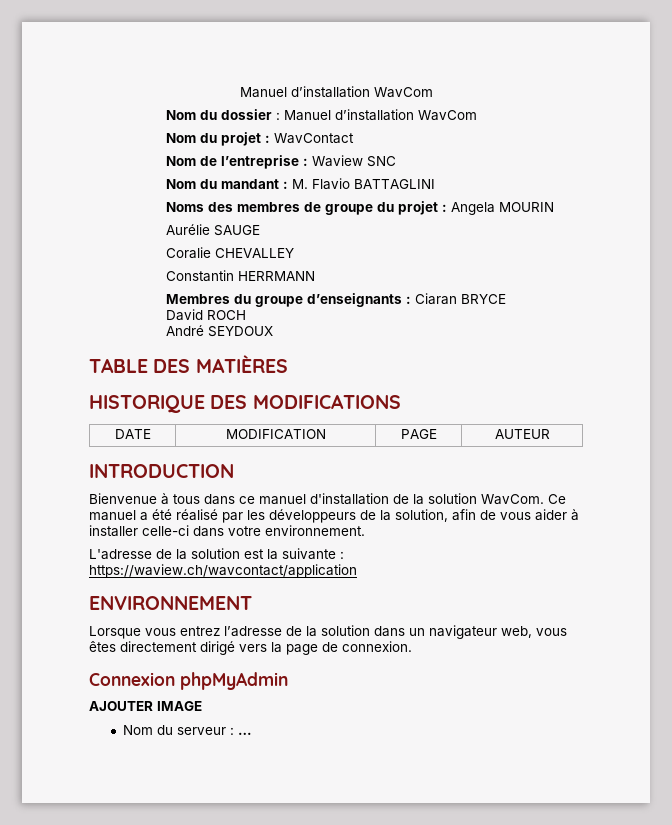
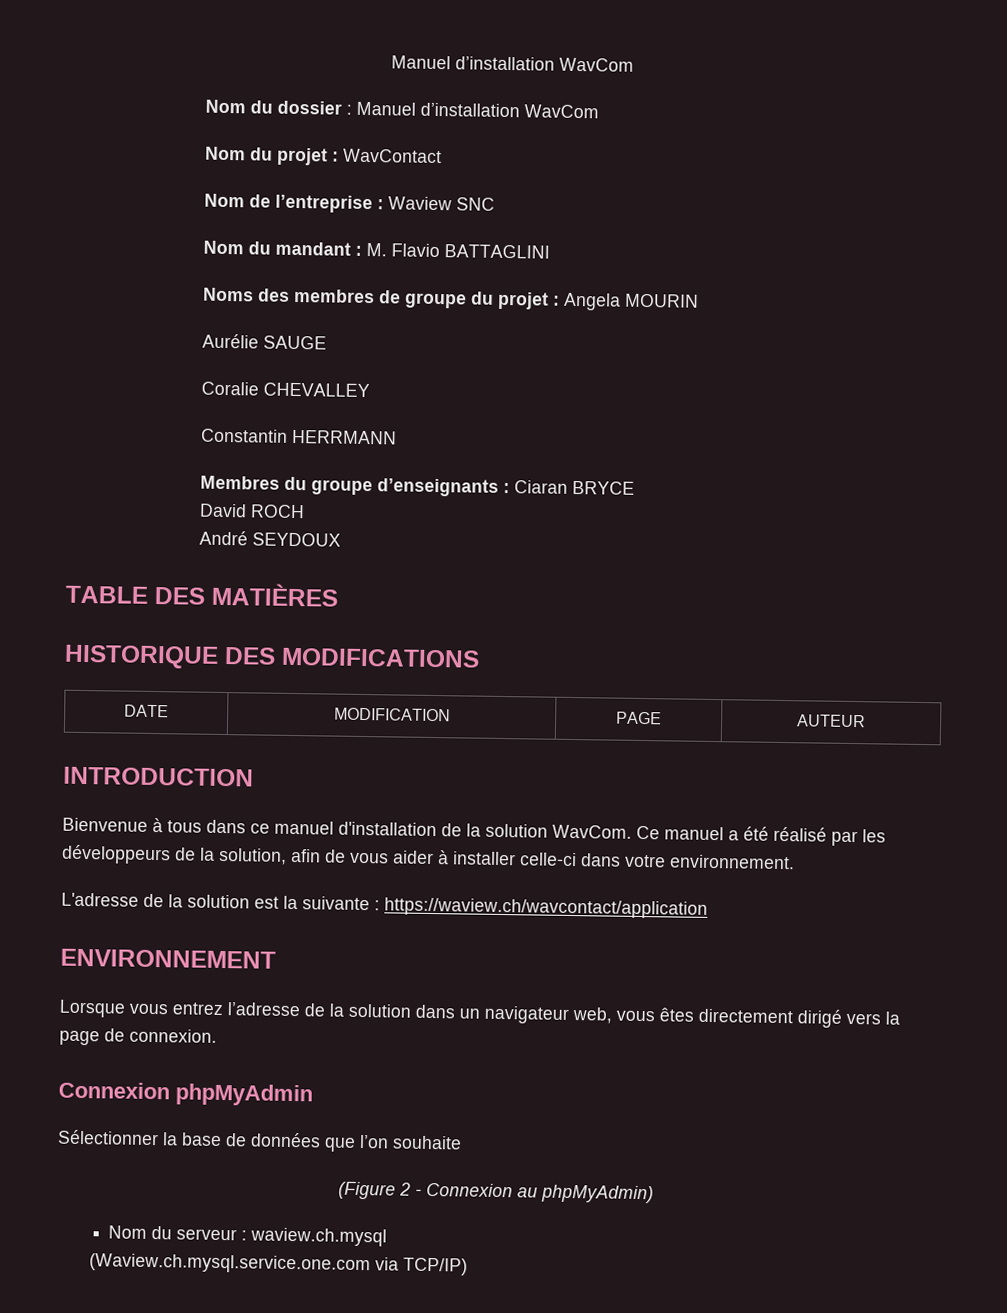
[89,701,202,711] AJOUTER IMAGE -> [57,1129,462,1152] [338,1181,654,1204] Sélectionner la base de données que l’on souhaite // (Figure 2 - Connexion au phpMyAdmin)
[237,732,252,735] … -> [250,1227,388,1247] [89,1253,469,1276] waview.ch.mysql // (Waview.ch.mysql.service.one.com via TCP/IP)

